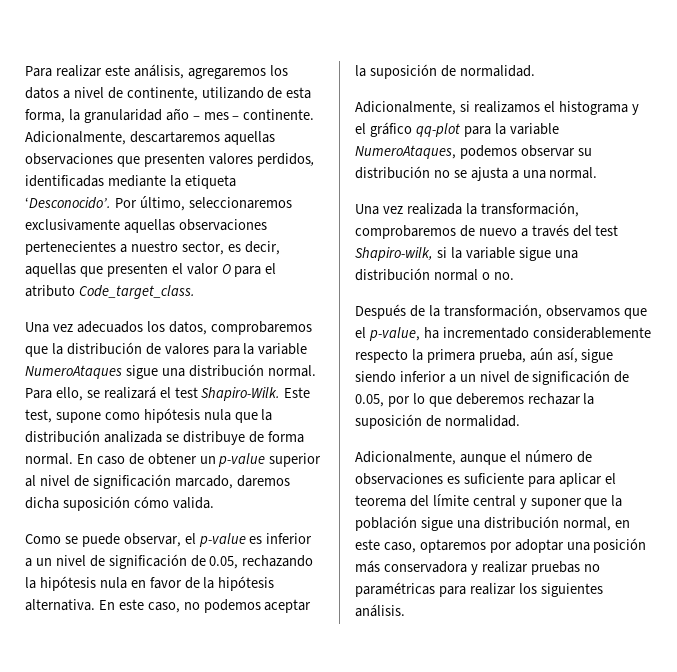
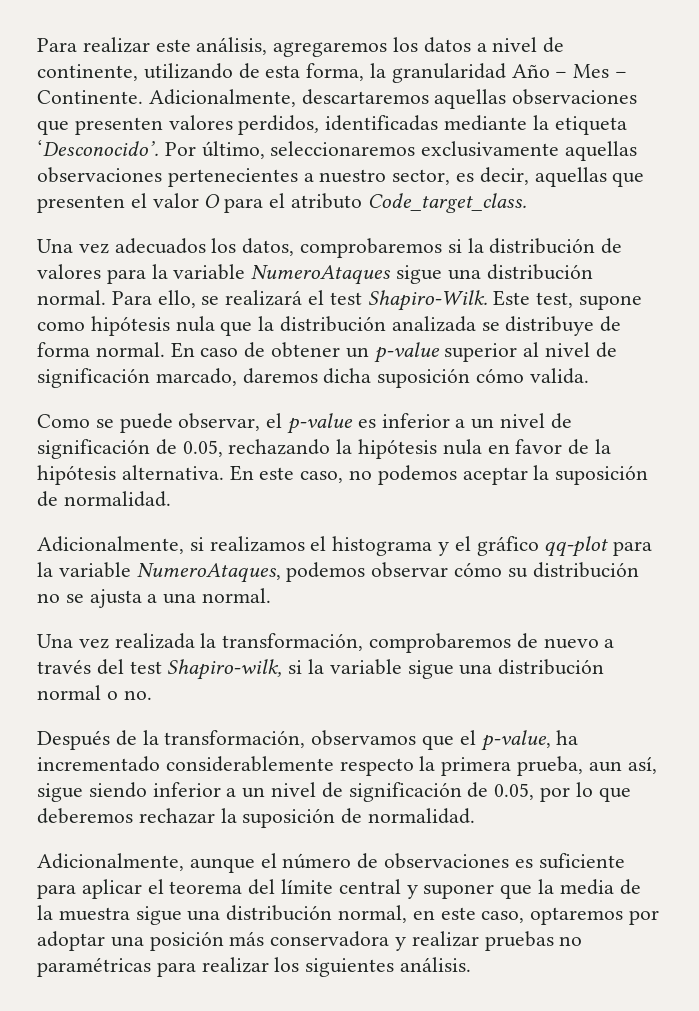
[165,108,315,121] año – mes – continente. -> [511,64,628,78] [37,90,143,104] Año – Mes – Continente.
[25,346,48,357] que -> [447,239,462,253] si
(575, 151) none -> [454,562,503,577] cómo
[529,348,553,361] aún -> [588,761,622,772] aun
[355,516,417,531] población -> [559,879,641,895] [37,905,130,921] media de la muestra

